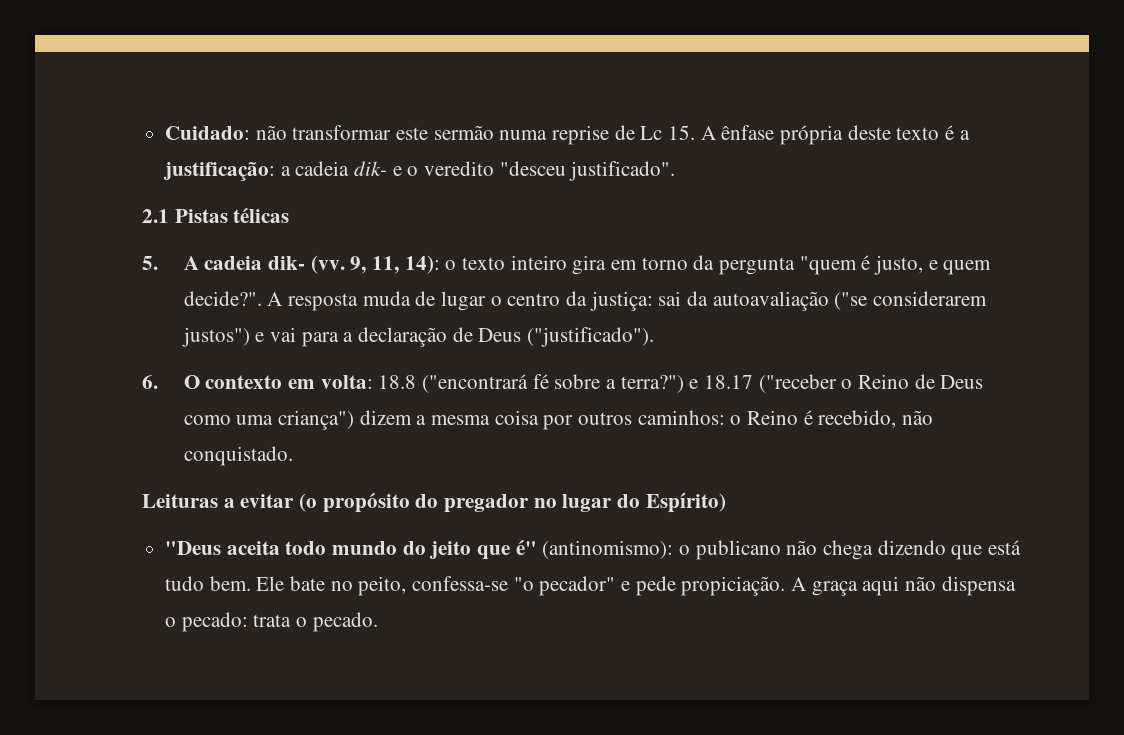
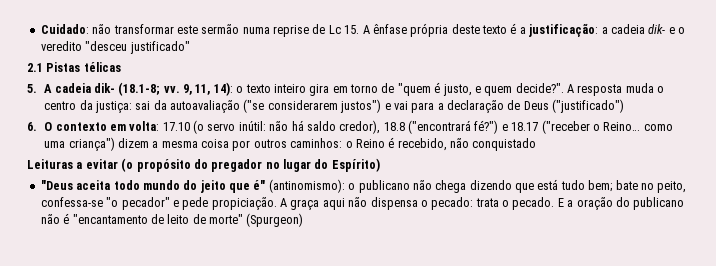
[569,161,676,181] justificado". -> [129,41,190,54] justificado"
[310,255,345,274] (vv. -> [118,82,180,96] (18.1-8; vv.
[693,255,796,275] da pergunta -> [381,83,395,93] de
[415,291,487,311] de lugar -> (654, 88) none
[527,327,655,347] ("justificado"). -> [552,99,625,113] ("justificado")
[378,374,684,393] 18.8 ("encontrará fé sobre a terra?") -> [162,120,499,134] 17.10 (o servo inútil: não há saldo credor), 18.8 ("encontrará fé?")
[858,374,984,389] Reino de Deus -> [603,122,641,131] Reino…
[183,446,293,466] conquistado. -> [472,138,537,151] conquistado
[209,576,285,591] bem. Ele -> [588,180,613,192] bem;
(378, 622) none -> [557,197,685,210] [40,213,304,227] E a oração do publicano não é "encantamento de leito de morte" (Spurgeon)

